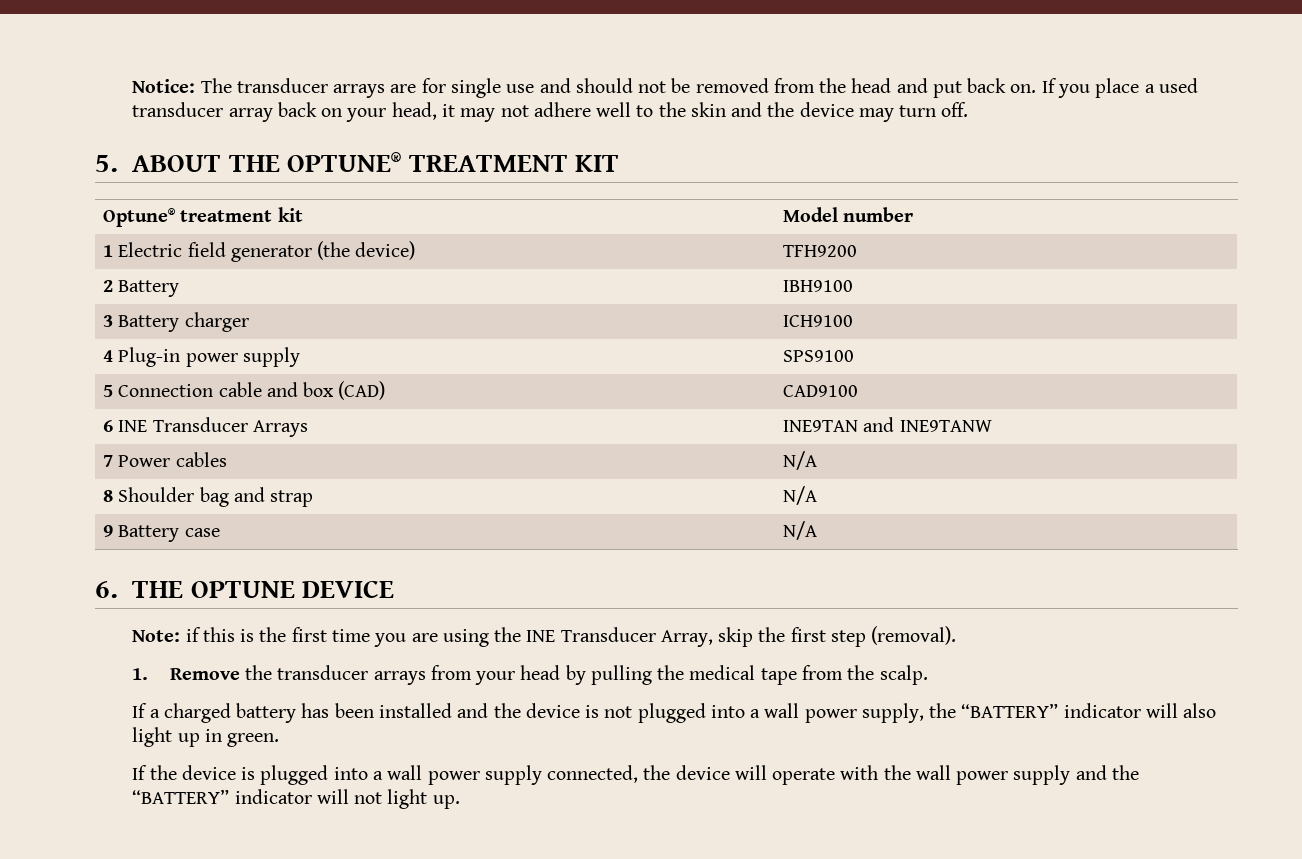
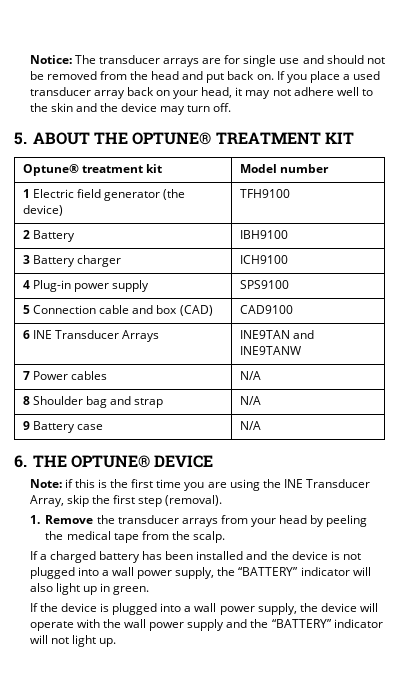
[782,245,857,257] TFH9200 -> [240,189,291,198] TFH9100
[190,581,295,598] OPTUNE -> [71,455,151,468] OPTUNE®
[590,665,652,685] pulling -> [326,515,368,527] peeling
[484,765,639,785] supply connected, -> [257,603,297,615] supply,

